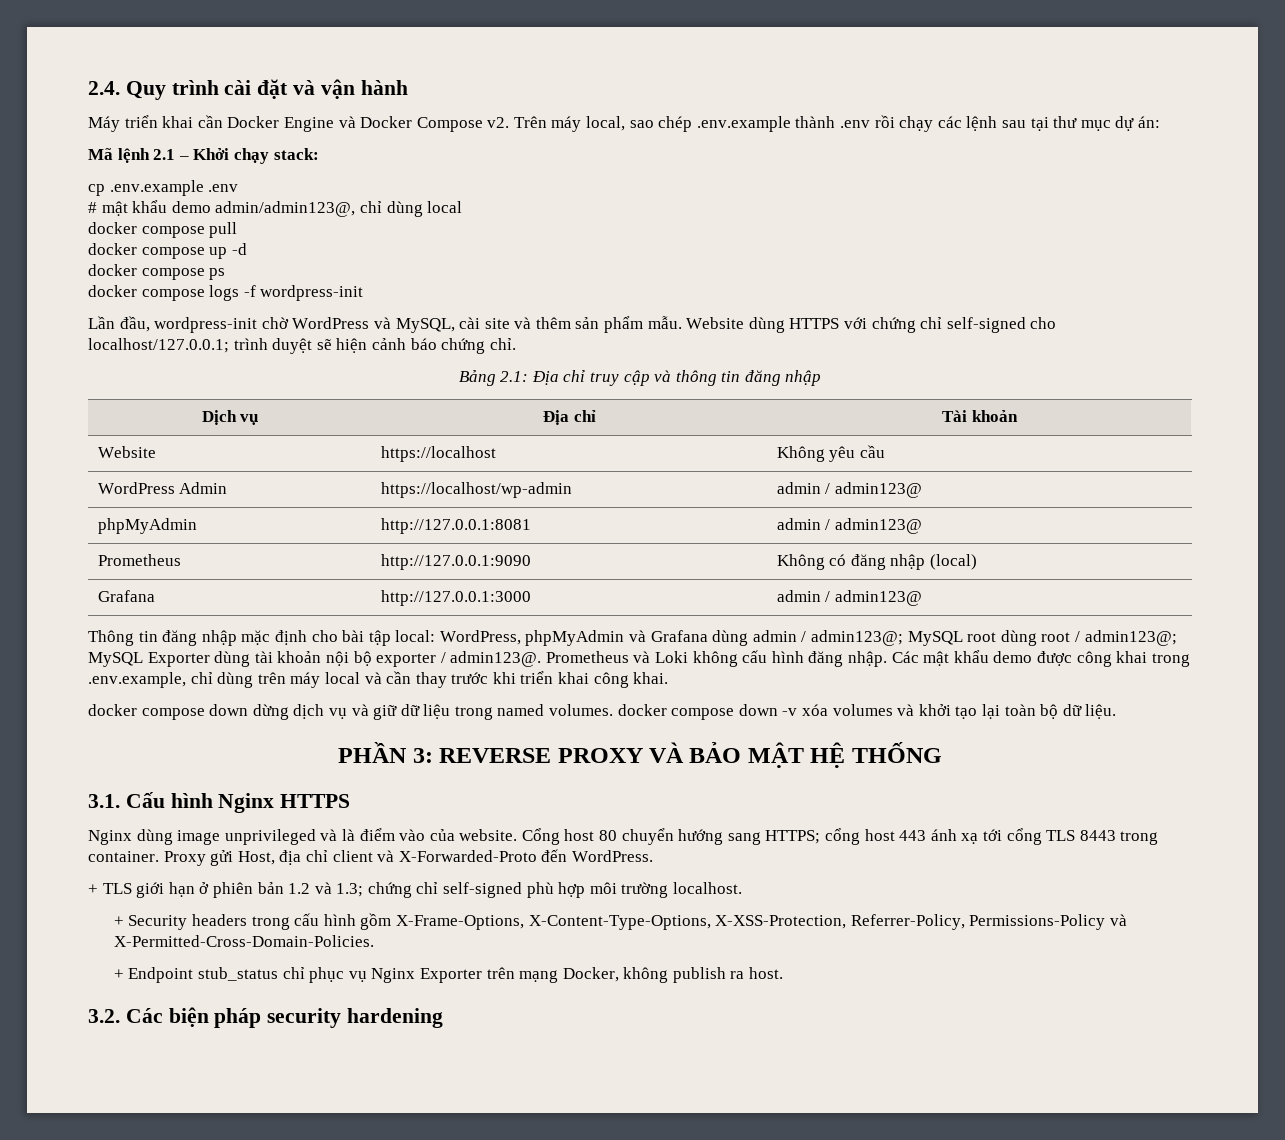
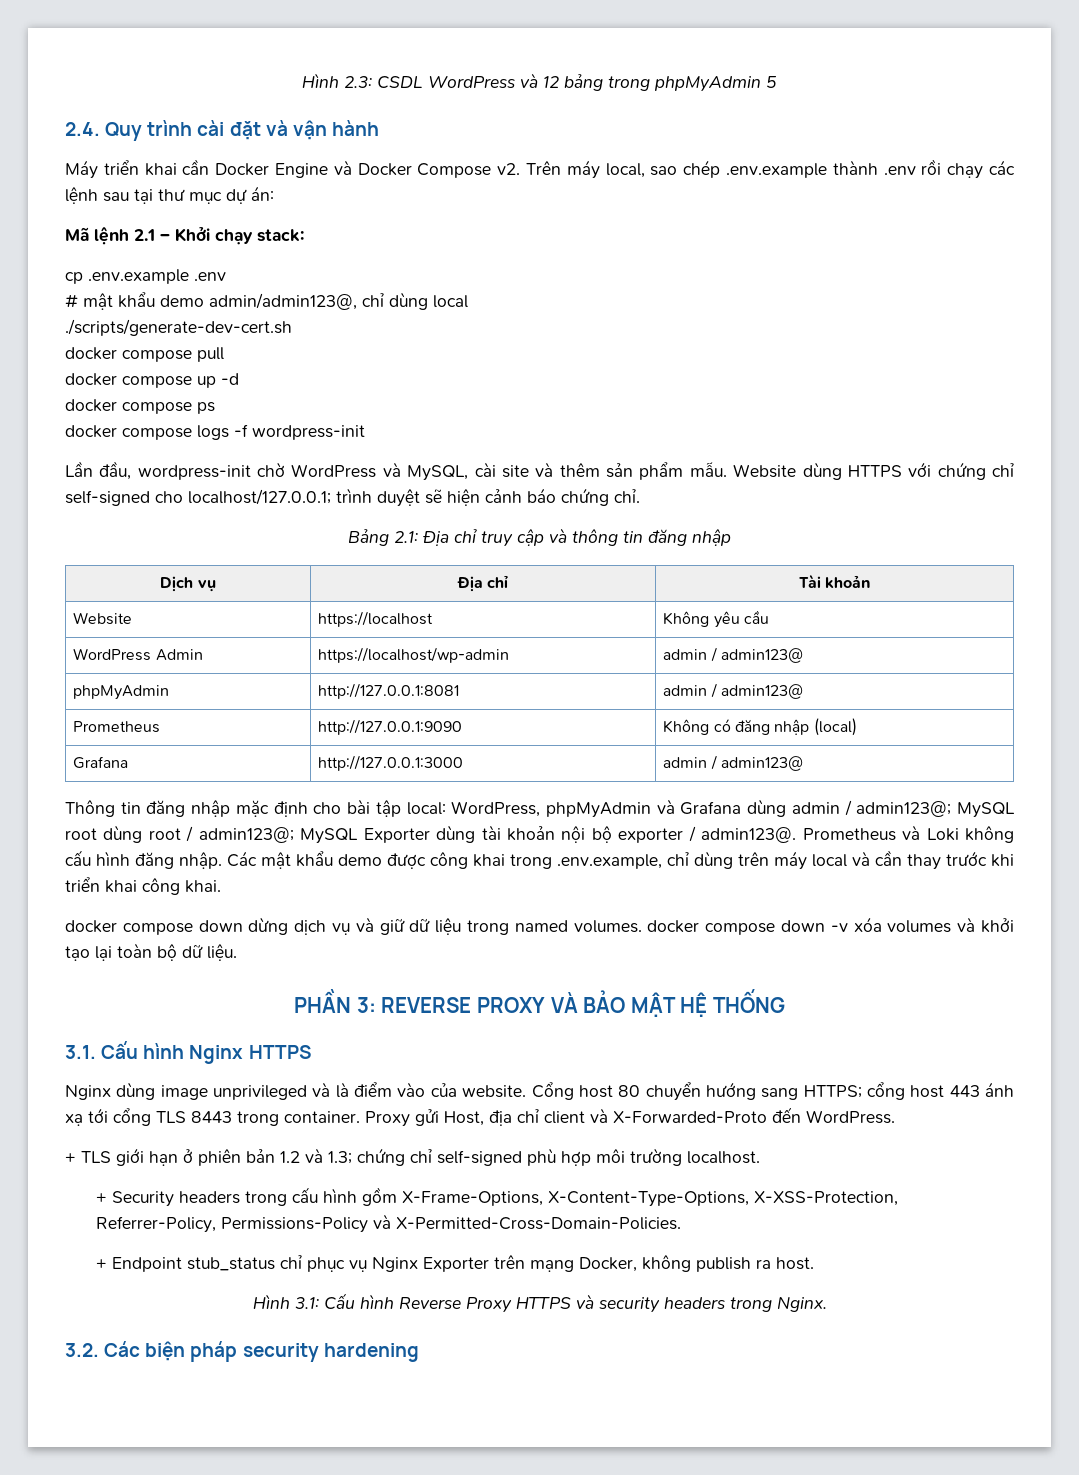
(88, 88) none -> [302,73,777,92] Hình 2.3: CSDL WordPress và 12 bảng trong phpMyAdmin 5 //
(463, 207) none -> [65,319,292,336] // ./scripts/generate-dev-cert.sh
(784, 973) none -> [252,1293,827,1313] // Hình 3.1: Cấu hình Reverse Proxy HTTPS và security headers trong Nginx.

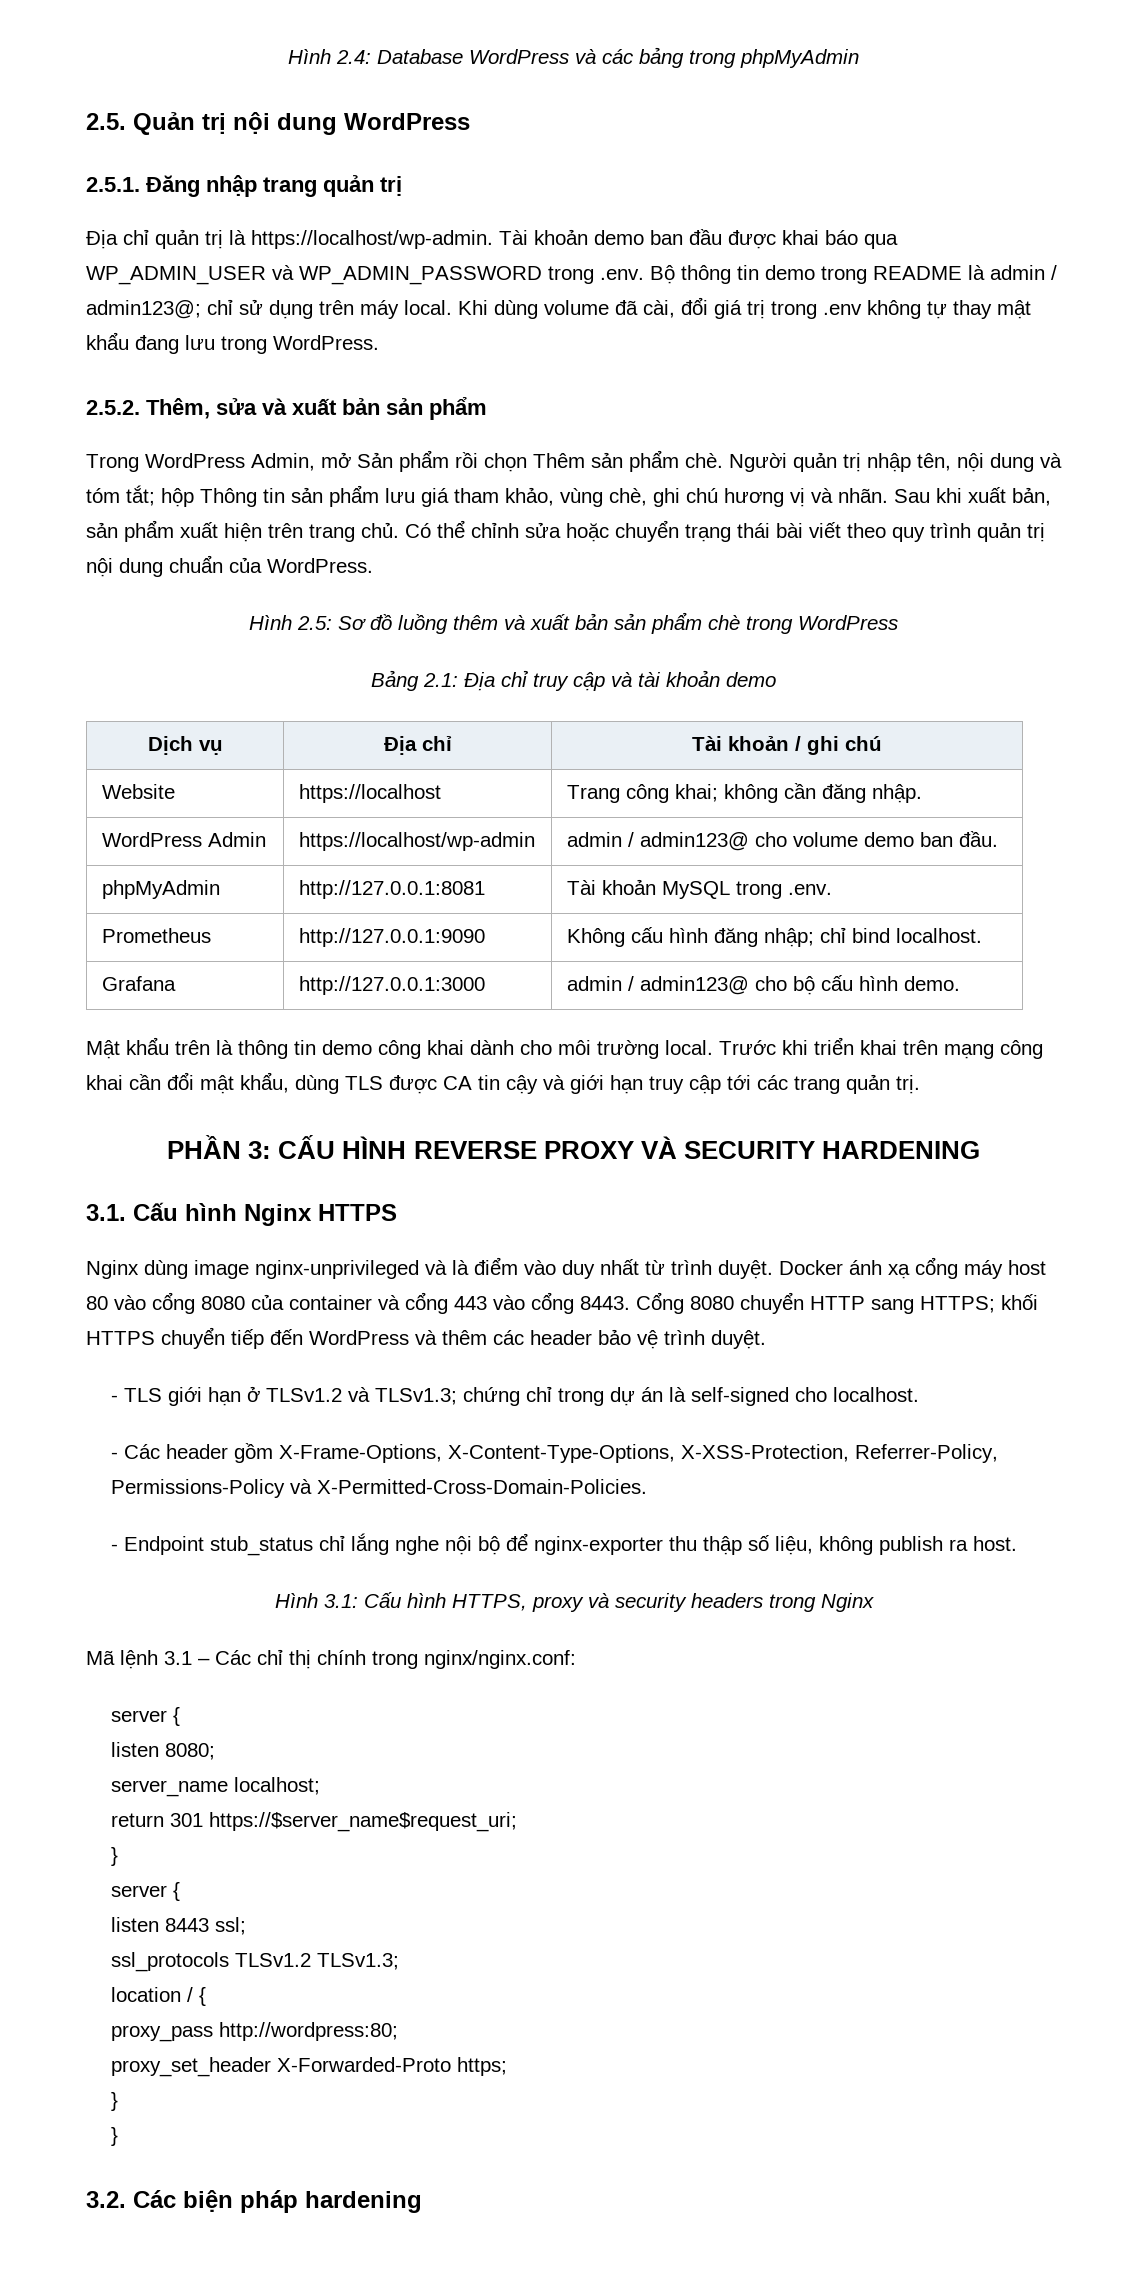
[302,73,559,88] Hình 2.3: CSDL WordPress và 12 -> [288,49,634,64] Hình 2.4: Database WordPress và các
[766,76,777,88] [65,120,379,141] [65,159,1015,179] [65,186,274,204] [65,227,304,245] [65,269,226,284] [65,292,468,310] [65,319,292,336] [65,347,224,362] [65,373,239,388] [65,399,215,414] [65,424,365,440] [65,461,1014,481] [65,488,640,507] 5 // 2.4. Quy trình cài đặt và vận hành // Máy triển khai cần Docker Engine và Docker Compose v2. Trên máy local, sao chép .env.example thành .env rồi chạy các lệnh sau tại thư mục dự án: // Mã lệnh 2.1 – Khởi chạy stack: // cp .env.example .env // # mật khẩu demo admin/admin123@, chỉ dùng local // ./scripts/generate-dev-cert.sh // docker compose pull // docker compose up -d // docker compose ps // docker compose logs -f wordpress-init // Lần đầu, wordpress-init chờ WordPress và MySQL, cài site và thêm sản phẩm mẫu. Website dùng HTTPS với chứng chỉ self-signed cho localhost/127.0.0.1; trình duyệt sẽ hiện cảnh báo chứng chỉ. -> [86,112,470,135] [86,175,402,197] [86,229,898,249] [86,265,1057,285] [86,297,1031,319] [86,332,379,354] [86,397,487,420] [86,450,1062,472] [86,485,1051,507] [86,520,1045,542] [86,555,373,577] [249,612,898,634] // 2.5. Quản trị nội dung WordPress // 2.5.1. Đăng nhập trang quản trị // Địa chỉ quản trị là https://localhost/wp-admin. Tài khoản demo ban đầu được khai báo qua WP_ADMIN_USER và WP_ADMIN_PASSWORD trong .env. Bộ thông tin demo trong README là admin / admin123@; chỉ sử dụng trên máy local. Khi dùng volume đã cài, đổi giá trị trong .env không tự thay mật khẩu đang lưu trong WordPress. // 2.5.2. Thêm, sửa và xuất bản sản phẩm // Trong WordPress Admin, mở Sản phẩm rồi chọn Thêm sản phẩm chè. Người quản trị nhập tên, nội dung và tóm tắt; hộp Thông tin sản phẩm lưu giá tham khảo, vùng chè, ghi chú hương vị và nhãn. Sau khi xuất bản, sản phẩm xuất hiện trên trang chủ. Có thể chỉnh sửa hoặc chuyển trạng thái bài viết theo quy trình quản trị nội dung chuẩn của WordPress. // Hình 2.5: Sơ đồ luồng thêm và xuất bản sản phẩm chè trong WordPress
[572,529,731,546] thông tin đăng nhập -> [638,670,776,687] tài khoản demo
(871, 582) none -> [795,736,882,755] / ghi chú
[663,610,769,628] Không yêu cầu -> [566,783,922,803] Trang công khai; không cần đăng nhập.
[73,685,170,700] [318,683,460,699] [663,683,803,699] [73,721,161,733] [318,719,463,735] [663,718,857,736] // phpMyAdmin | http://127.0.0.1:8081 | admin / admin123@ // Prometheus | http://127.0.0.1:9090 | Không có đăng nhập (local) -> [754,831,998,847] [101,880,220,899] [298,880,485,899] [566,879,832,899] [101,928,211,943] [298,928,485,947] [566,927,982,947] cho volume demo ban đầu. // phpMyAdmin | http://127.0.0.1:8081 | Tài khoản MySQL trong .env. // Prometheus | http://127.0.0.1:9090 | Không cấu hình đăng nhập; chỉ bind localhost.
[65,799,1015,818] [65,825,1015,844] [65,850,1014,870] [65,877,221,895] [65,917,1014,935] [65,943,237,961] // Thông tin đăng nhập mặc định cho bài tập local: WordPress, phpMyAdmin và Grafana dùng admin / admin123@; MySQL root dùng root / admin123@; MySQL Exporter dùng tài khoản nội bộ exporter / admin123@. Prometheus và Loki không cấu hình đăng nhập. Các mật khẩu demo được công khai trong .env.example, chỉ dùng trên máy local và cần thay trước khi triển khai công khai. // docker compose down dừng dịch vụ và giữ dữ liệu trong named volumes. docker compose down -v xóa volumes và khởi tạo lại toàn bộ dữ liệu. -> [754,975,960,995] [86,1037,1043,1059] [86,1072,920,1094] cho bộ cấu hình demo. // Mật khẩu trên là thông tin demo công khai dành cho môi trường local. Trước khi triển khai trên mạng công khai cần đổi mật khẩu, dùng TLS được CA tin cậy và giới hạn truy cập tới các trang quản trị.
(376, 1005) none -> [278,1135,407,1159] CẤU HÌNH
[583,989,785,1017] BẢO MẬT HỆ THỐNG -> [683,1141,980,1159] SECURITY HARDENING
[213,1085,308,1100] unprivileged -> [255,1260,419,1279] nginx-unprivileged
[430,1082,1015,1101] [65,1107,895,1127] [65,1148,760,1166] [96,1187,358,1207] của website. Cổng host 80 chuyển hướng sang HTTPS; cổng host 443 ánh xạ tới cổng TLS 8443 trong container. Proxy gửi Host, địa chỉ client và X-Forwarded-Proto đến WordPress. // + TLS giới hạn ở phiên bản 1.2 và 1.3; chứng chỉ self-signed phù hợp môi trường localhost. // + Security headers trong cấu hình -> [562,1257,1046,1279] [86,1292,1038,1314] [86,1327,766,1349] [110,1386,919,1406] [110,1444,228,1459] duy nhất từ trình duyệt. Docker ánh xạ cổng máy host 80 vào cổng 8080 của container và cổng 443 vào cổng 8443. Cổng 8080 chuyển HTTP sang HTTPS; khối HTTPS chuyển tiếp đến WordPress và thêm các header bảo vệ trình duyệt. // - TLS giới hạn ở TLSv1.2 và TLSv1.3; chứng chỉ trong dự án là self-signed cho localhost. // - Các header
[96,1259,108,1269] + -> [110,1544,118,1551] -
[307,1255,638,1272] phục vụ Nginx Exporter trên mạng Docker, -> [350,1533,813,1555] lắng nghe nội bộ để nginx-exporter thu thập số liệu,
[398,1297,571,1313] Reverse Proxy HTTPS -> [451,1594,584,1612] HTTPS, proxy
[776,1296,827,1312] Nginx. -> [820,1593,874,1612] [86,1649,576,1669] [110,1707,180,1726] [110,1742,215,1760] [110,1777,320,1797] [110,1812,517,1832] [110,1847,118,1866] [110,1882,180,1901] [110,1917,246,1935] [110,1952,399,1972] [110,1987,206,2006] [110,2022,398,2042] [110,2057,507,2077] [110,2092,118,2111] [110,2127,118,2146] Nginx // Mã lệnh 3.1 – Các chỉ thị chính trong nginx/nginx.conf: // server { // listen 8080; // server_name localhost; // return 301 https://$server_name$request_uri; // } // server { // listen 8443 ssl; // ssl_protocols TLSv1.2 TLSv1.3; // location / { // proxy_pass http://wordpress:80; // proxy_set_header X-Forwarded-Proto https; // } // }
[242,1343,319,1362] security -> (298, 2201) none

